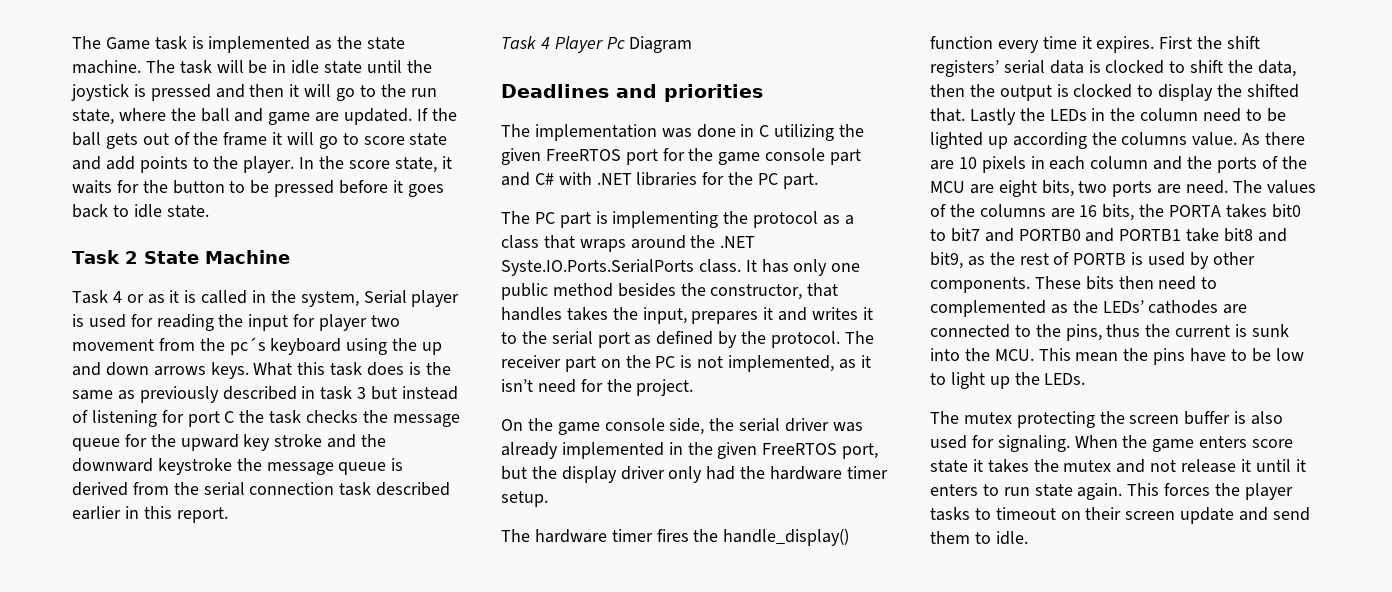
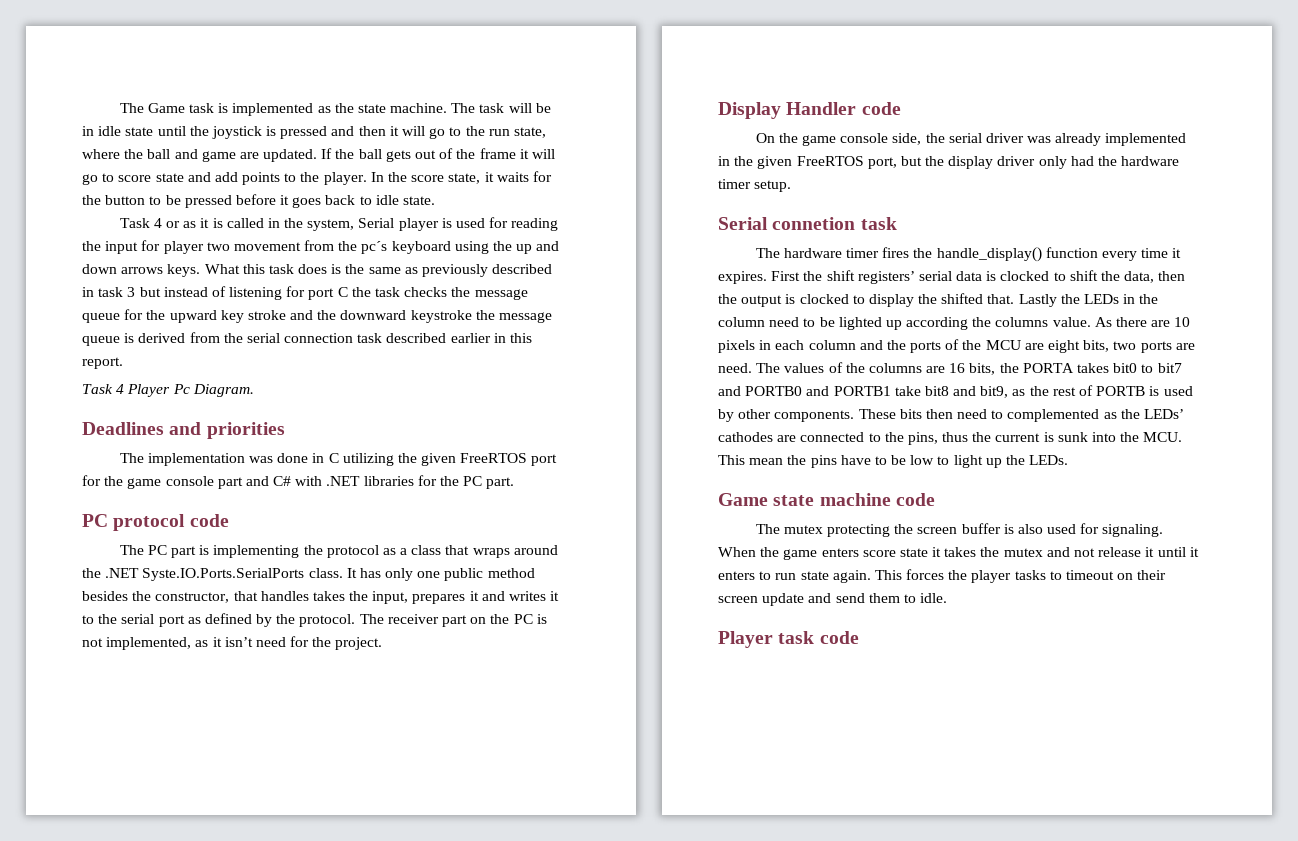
[72,250,290,264] // Task 2 State Machine -> (436, 200) none
[629,36,693,53] Diagram -> [192,384,254,397] Diagram.
(818, 181) none -> [82,514,229,531] // PC protocol code
(694, 387) none -> [718,102,901,119] // Display Handler code
(548, 499) none -> [718,217,897,230] // Serial connetion task
(1086, 379) none -> [718,493,935,506] // Game state machine code
(1028, 538) none -> [718,631,859,648] // Player task code

